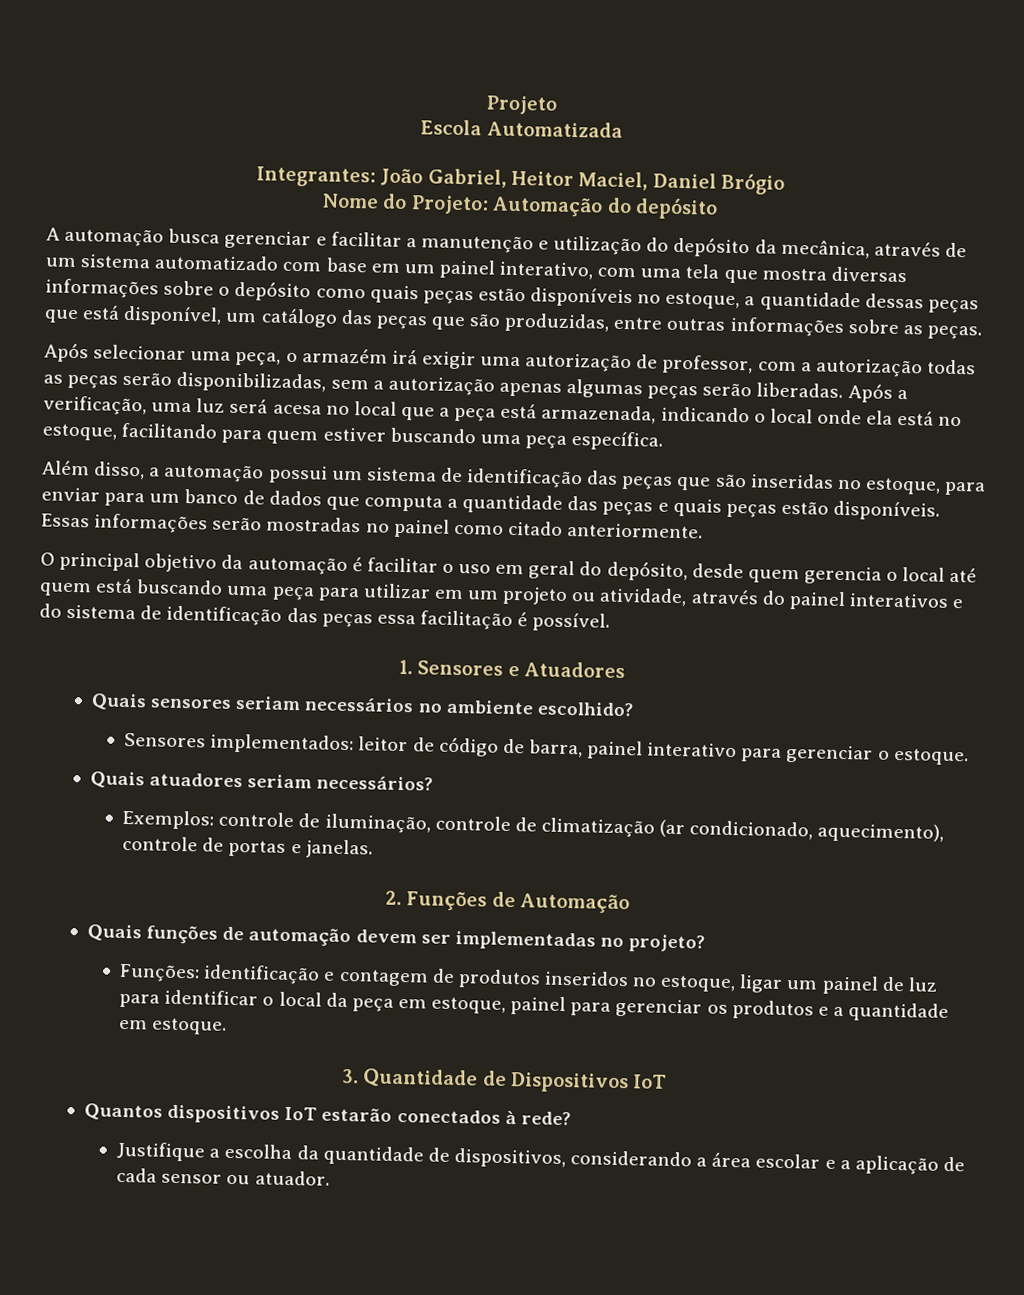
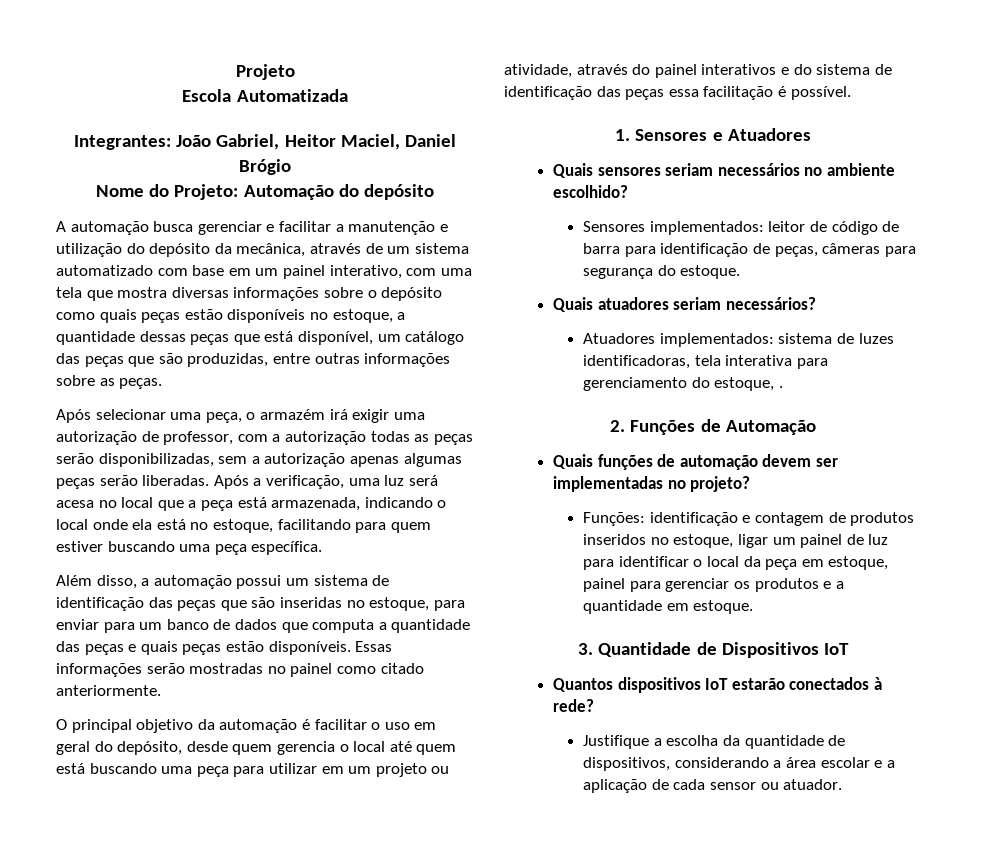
[528,739,890,764] barra, painel interativo para gerenciar o -> [583,243,916,257] [583,265,676,279] barra para identificação de peças, câmeras para segurança do
[122,809,945,843] [122,835,373,859] Exemplos: controle de iluminação, controle de climatização (ar condicionado, aquecimento), controle de portas e janelas. -> [583,333,894,347] [583,355,828,369] [583,377,783,391] Atuadores implementados: sistema de luzes identificadoras, tela interativa para gerenciamento do estoque, .

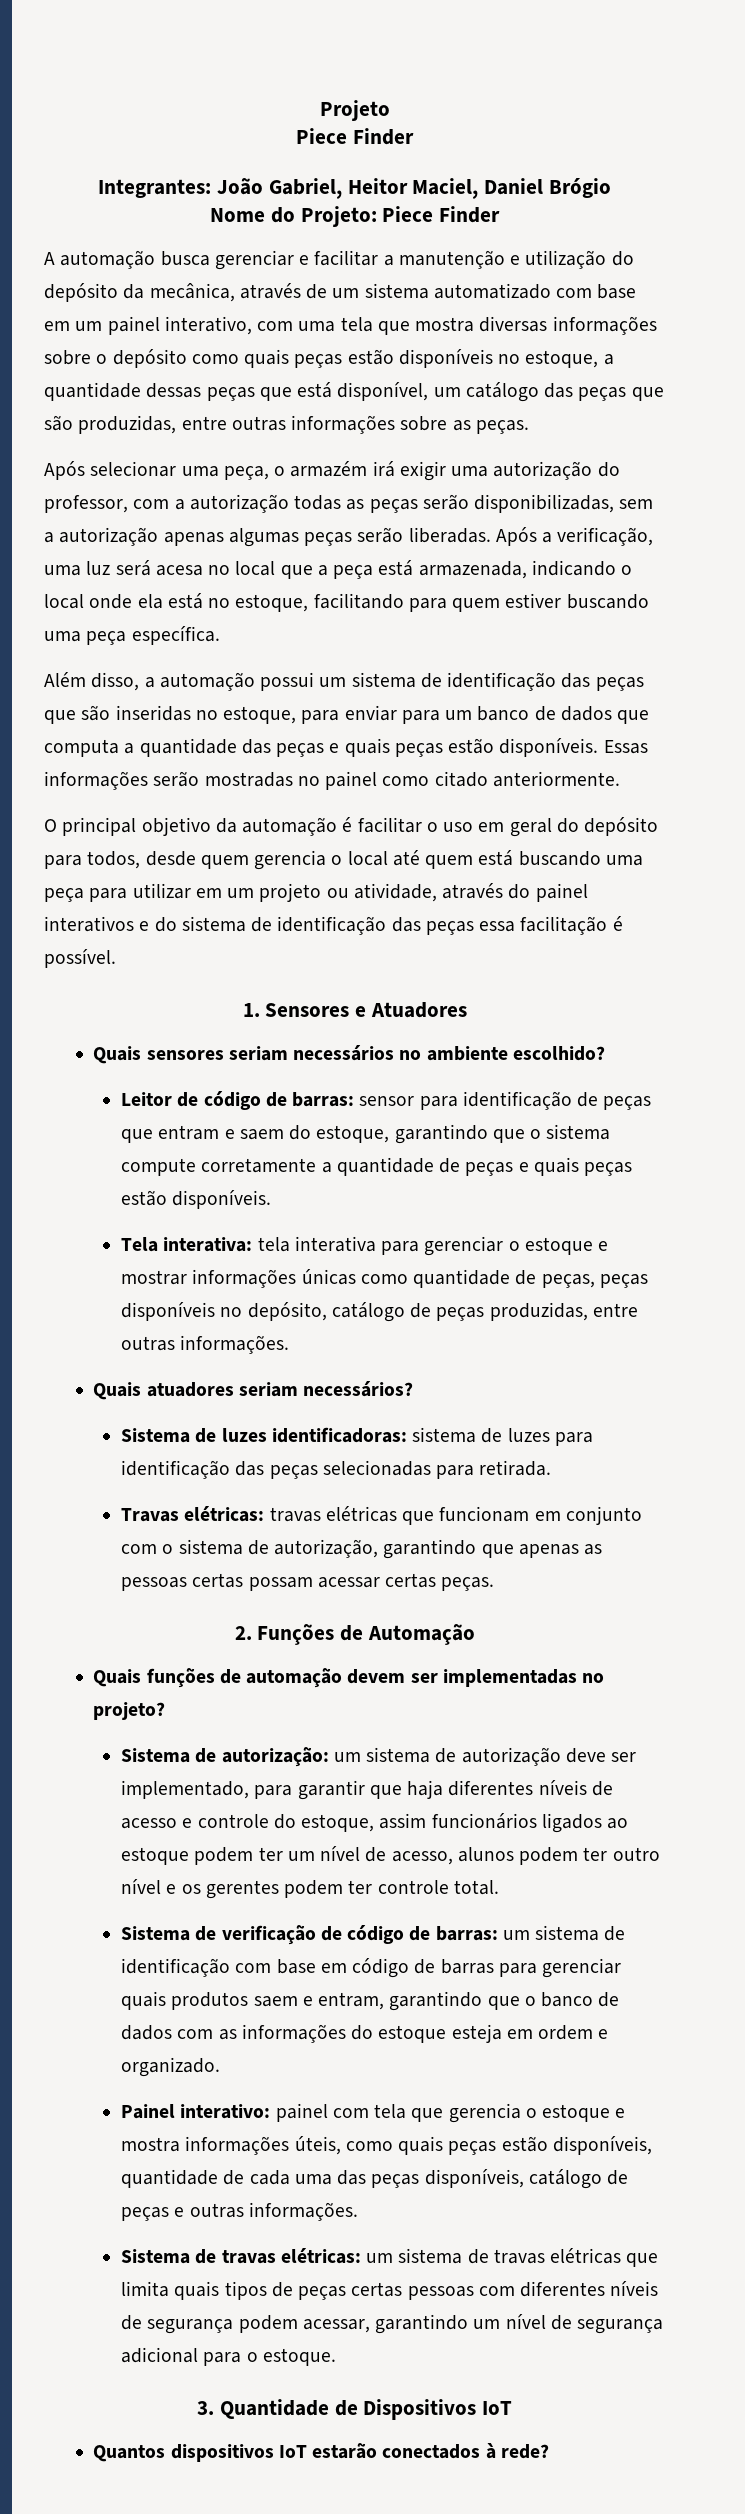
[182,89,348,102] Escola Automatizada -> [296,128,414,145] Piece Finder
[243,184,434,200] Automação do depósito -> [382,206,500,223] Piece Finder
[141,431,159,442] de -> [597,462,620,477] do
[117,741,183,755] depósito, -> [584,817,659,836] [44,851,141,869] depósito para todos,
[583,221,900,235] [583,243,621,254] Sensores implementados: leitor de código de barra -> [121,1091,415,1110] Leitor de código de barras: sensor
[774,243,916,257] [583,265,741,279] [552,297,816,312] [583,333,894,347] [583,355,828,369] [583,377,783,391] peças, câmeras para segurança do estoque. // Quais atuadores seriam necessários? // Atuadores implementados: sistema de luzes identificadoras, tela interativa para gerenciamento do estoque, . -> [603,1096,652,1110] [121,1124,611,1144] [121,1157,633,1176] [121,1190,272,1209] [121,1236,609,1256] [121,1269,648,1288] [121,1302,638,1322] [121,1335,290,1354] [93,1381,414,1400] [121,1427,593,1446] [121,1460,552,1479] [121,1506,642,1525] [121,1539,603,1559] [121,1573,495,1591] peças que entram e saem do estoque, garantindo que o sistema compute corretamente a quantidade de peças e quais peças estão disponíveis. // Tela interativa: tela interativa para gerenciar o estoque e mostrar informações únicas como quantidade de peças, peças disponíveis no depósito, catálogo de peças produzidas, entre outras informações. // Quais atuadores seriam necessários? // Sistema de luzes identificadoras: sistema de luzes para identificação das peças selecionadas para retirada. // Travas elétricas: travas elétricas que funcionam em conjunto com o sistema de autorização, garantindo que apenas as pessoas certas possam acessar certas peças.
[583,512,915,526] [583,534,889,548] [583,556,889,570] [583,578,844,592] [583,600,689,614] Funções: identificação e contagem de produtos inseridos no estoque, ligar um painel de luz para identificar o local da peça em estoque, painel para gerenciar os produtos e a quantidade em -> [121,1747,637,1767] [121,1780,613,1800] [121,1813,629,1833] [121,1846,660,1865] [121,1879,499,1899] [121,1925,626,1945] [121,1958,622,1978] [121,1991,620,2011] [121,2024,609,2043] [121,2057,221,2077] [121,2103,626,2123] [121,2136,652,2155] [121,2169,629,2189] [121,2202,358,2221] [121,2248,659,2267] [121,2281,659,2300] [121,2314,664,2334] [121,2347,258,2366] Sistema de autorização: um sistema de autorização deve ser implementado, para garantir que haja diferentes níveis de acesso e controle do estoque, assim funcionários ligados ao estoque podem ter um nível de acesso, alunos podem ter outro nível e os gerentes podem ter controle total. // Sistema de verificação de código de barras: um sistema de identificação com base em código de barras para gerenciar quais produtos saem e entram, garantindo que o banco de dados com as informações do estoque esteja em ordem e organizado. // Painel interativo: painel com tela que gerencia o estoque e mostra informações úteis, como quais peças estão disponíveis, quantidade de cada uma das peças disponíveis, catálogo de peças e outras informações. // Sistema de travas elétricas: um sistema de travas elétricas que limita quais tipos de peças certas pessoas com diferentes níveis de segurança podem acessar, garantindo um nível de segurança adicional para o
[583,735,846,749] [583,757,895,771] [583,779,843,793] // Justifique a escolha da quantidade de dispositivos, considerando a área escolar e a aplicação de cada sensor ou atuador. -> (549, 2451) none

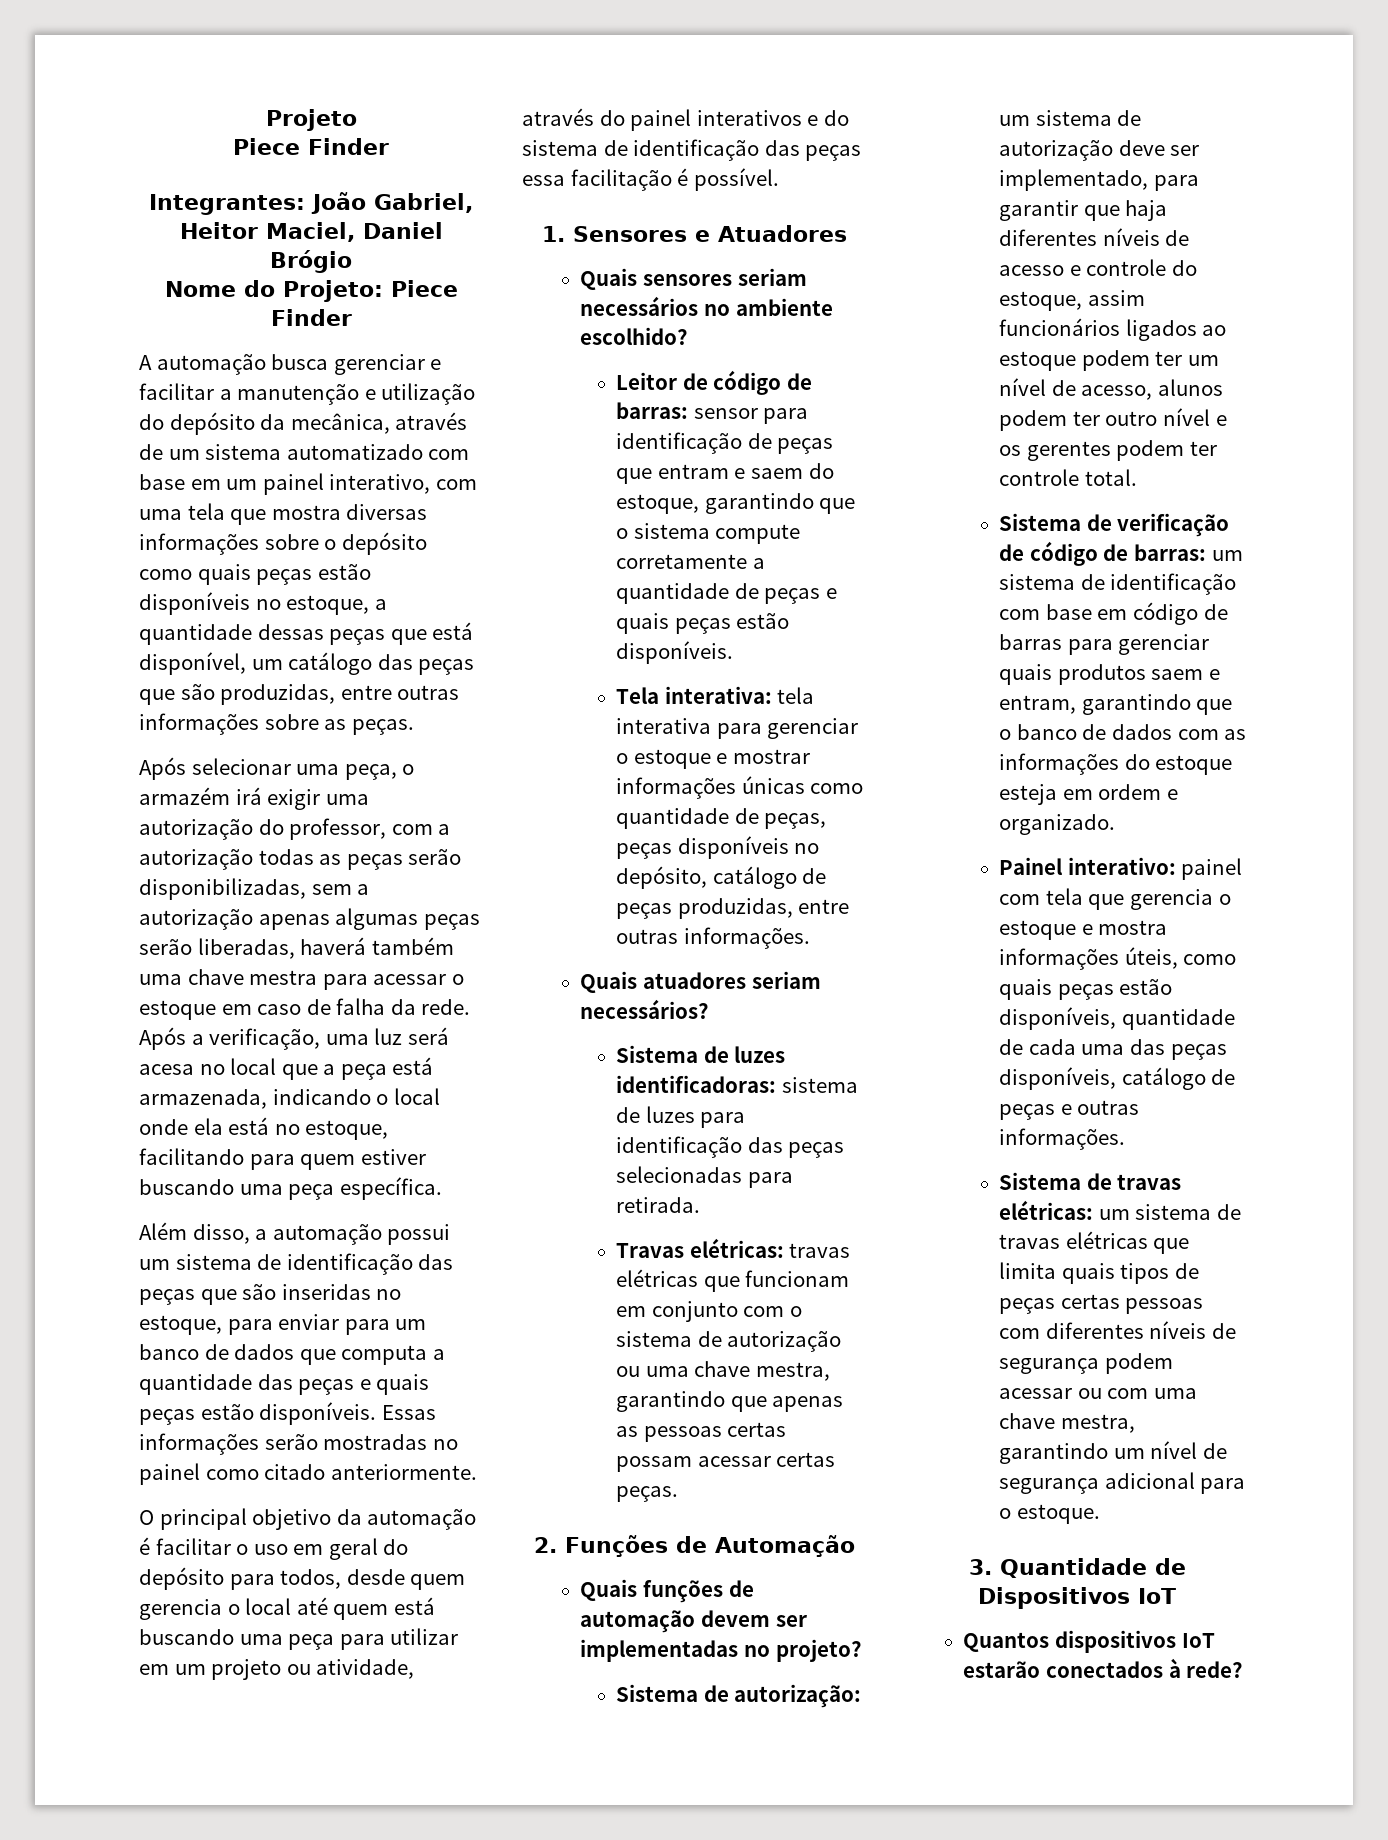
[408,527,491,543] liberadas. -> [197,937,454,959] [139,969,464,990] [139,998,471,1020] liberadas, haverá também uma chave mestra para acessar o estoque em caso de falha da rede.
[274,1539,379,1558] autorização, -> [727,1331,842,1352] [616,1361,830,1381] autorização ou uma chave mestra,
[302,2319,370,2333] acessar, -> [999,1388,1197,1399] [999,1413,1135,1433] acessar ou com uma chave mestra,

